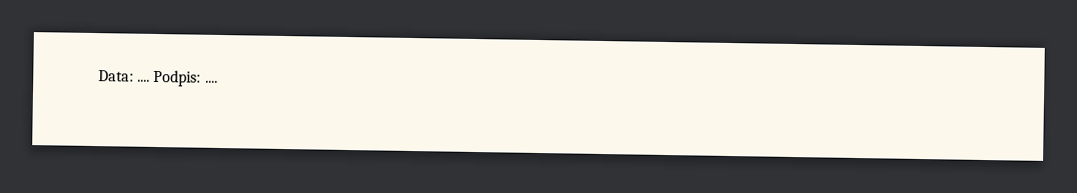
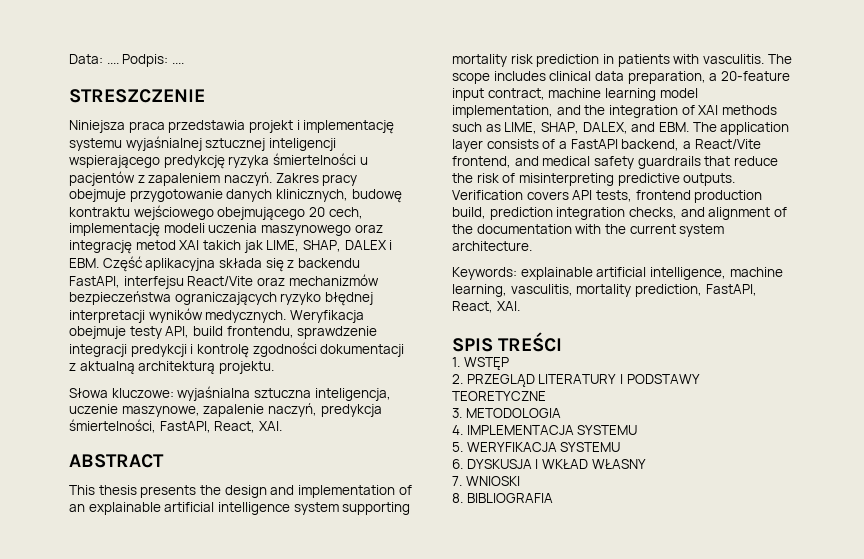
(218, 81) none -> [69,89,205,103] [69,120,395,134] [69,136,336,151] [69,153,368,169] [69,171,358,186] [69,189,402,203] [69,205,363,220] [69,223,383,237] [69,240,393,254] [69,256,360,272] [69,274,379,289] [69,291,373,306] [69,308,364,323] [69,326,378,339] [69,342,405,358] [69,361,274,374] [69,386,391,401] [69,403,382,417] [69,419,282,433] [69,454,164,468] [69,485,412,498] [69,502,411,515] [452,54,792,67] [452,71,790,84] [452,88,698,101] [452,105,777,118] [452,122,790,135] [452,139,761,152] [452,156,778,169] [452,173,736,186] [452,190,763,203] [452,207,787,220] [452,224,725,237] [452,241,532,251] [452,267,783,280] [452,284,757,297] [452,301,520,313] [452,332,563,352] [452,357,509,370] [452,374,700,387] [452,391,546,401] [452,408,561,418] [452,425,638,435] [452,442,621,452] [452,459,646,469] [452,476,520,486] [452,493,553,503] // STRESZCZENIE // Niniejsza praca przedstawia projekt i implementację systemu wyjaśnialnej sztucznej inteligencji wspierającego predykcję ryzyka śmiertelności u pacjentów z zapaleniem naczyń. Zakres pracy obejmuje przygotowanie danych klinicznych, budowę kontraktu wejściowego obejmującego 20 cech, implementację modeli uczenia maszynowego oraz integrację metod XAI takich jak LIME, SHAP, DALEX i EBM. Część aplikacyjna składa się z backendu FastAPI, interfejsu React/Vite oraz mechanizmów bezpieczeństwa ograniczających ryzyko błędnej interpretacji wyników medycznych. Weryfikacja obejmuje testy API, build frontendu, sprawdzenie integracji predykcji i kontrolę zgodności dokumentacji z aktualną architekturą projektu. // Słowa kluczowe: wyjaśnialna sztuczna inteligencja, uczenie maszynowe, zapalenie naczyń, predykcja śmiertelności, FastAPI, React, XAI. // ABSTRACT // This thesis presents the design and implementation of an explainable artificial intelligence system supporting mortality risk prediction in patients with vasculitis. The scope includes clinical data preparation, a 20-feature input contract, machine learning model implementation, and the integration of XAI methods such as LIME, SHAP, DALEX, and EBM. The application layer consists of a FastAPI backend, a React/Vite frontend, and medical safety guardrails that reduce the risk of misinterpreting predictive outputs. Verification covers API tests, frontend production build, prediction integration checks, and alignment of the documentation with the current system architecture. // Keywords: explainable artificial intelligence, machine learning, vasculitis, mortality prediction, FastAPI, React, XAI. // SPIS TREŚCI // 1. WSTĘP // 2. PRZEGLĄD LITERATURY I PODSTAWY TEORETYCZNE // 3. METODOLOGIA // 4. IMPLEMENTACJA SYSTEMU // 5. WERYFIKACJA SYSTEMU // 6. DYSKUSJA I WKŁAD WŁASNY // 7. WNIOSKI // 8. BIBLIOGRAFIA

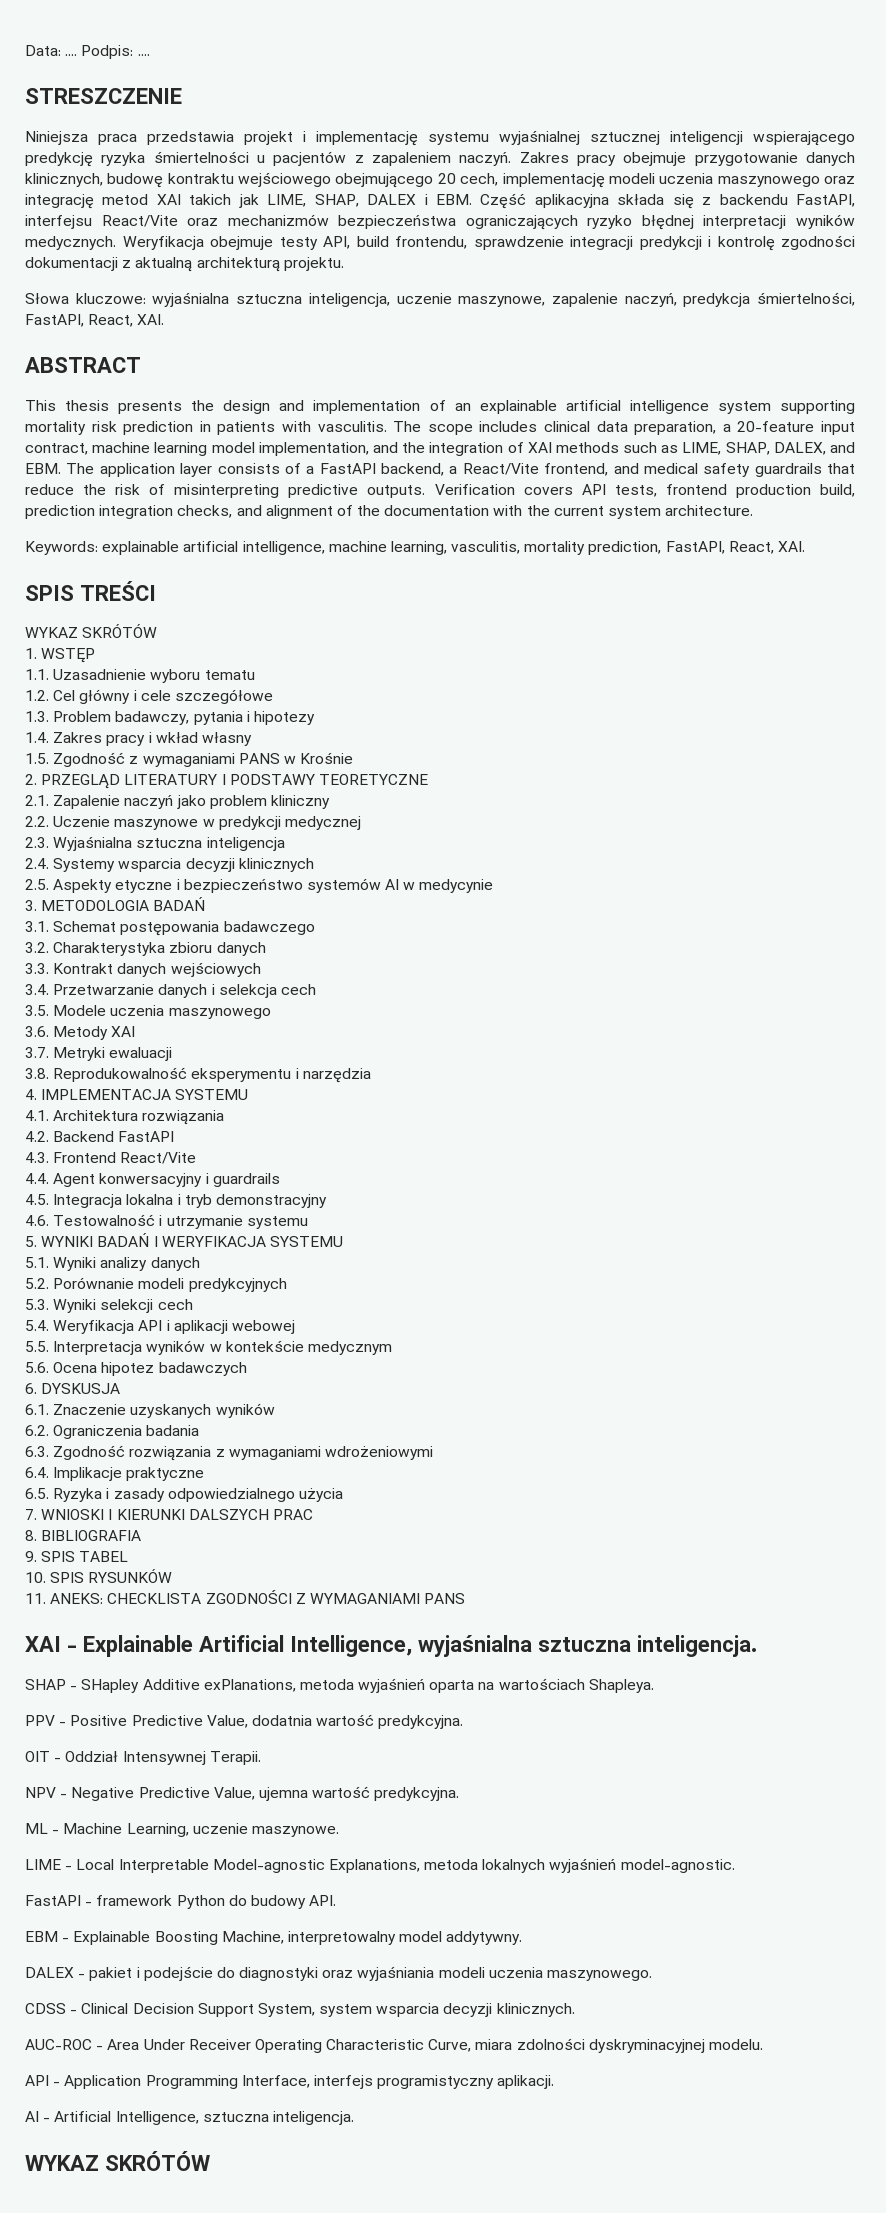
(563, 342) none -> [25,624,158,638] // WYKAZ SKRÓTÓW
(509, 363) none -> [25,669,255,683] [25,689,273,704] [25,711,315,725] [25,732,252,746] [25,752,354,767] // 1.1. Uzasadnienie wyboru tematu // 1.2. Cel główny i cele szczegółowe // 1.3. Problem badawczy, pytania i hipotezy // 1.4. Zakres pracy i wkład własny // 1.5. Zgodność z wymaganiami PANS w Krośnie
[452,408,561,418] [452,425,638,435] [452,442,621,452] [452,459,646,469] [452,476,520,486] [452,493,553,503] 3. METODOLOGIA // 4. IMPLEMENTACJA SYSTEMU // 5. WERYFIKACJA SYSTEMU // 6. DYSKUSJA I WKŁAD WŁASNY // 7. WNIOSKI // 8. BIBLIOGRAFIA -> [25,795,330,809] [25,816,361,830] [25,836,285,851] [25,858,314,872] [25,878,494,893] [25,897,206,911] [25,921,315,936] [25,942,266,956] [25,962,261,977] [25,984,316,998] [25,1005,271,1019] [25,1026,136,1040] [25,1047,173,1061] [25,1067,371,1083] [25,1089,249,1100] [25,1110,225,1125] [25,1131,175,1142] [25,1152,197,1164] [25,1173,280,1187] [25,1194,327,1208] [25,1214,308,1229] [25,1233,343,1247] [25,1257,200,1271] [25,1277,287,1292] [25,1299,193,1313] [25,1320,295,1334] [25,1340,392,1355] [25,1362,247,1376] [25,1383,121,1394] [25,1403,275,1418] [25,1425,200,1439] [25,1445,433,1461] [25,1467,205,1481] [25,1488,343,1502] [25,1509,313,1520] [25,1530,142,1541] [25,1551,129,1562] [25,1569,173,1583] [25,1590,466,1604] [25,1635,757,1657] [25,1678,654,1693] [25,1714,464,1729] [25,1751,261,1765] [25,1786,460,1801] [25,1823,339,1837] [25,1858,735,1873] [25,1895,337,1909] [25,1931,523,1945] [25,1966,653,1981] [25,2003,575,2017] [25,2038,764,2053] [25,2075,555,2089] [25,2111,354,2125] [25,2151,210,2171] 2.1. Zapalenie naczyń jako problem kliniczny // 2.2. Uczenie maszynowe w predykcji medycznej // 2.3. Wyjaśnialna sztuczna inteligencja // 2.4. Systemy wsparcia decyzji klinicznych // 2.5. Aspekty etyczne i bezpieczeństwo systemów AI w medycynie // 3. METODOLOGIA BADAŃ // 3.1. Schemat postępowania badawczego // 3.2. Charakterystyka zbioru danych // 3.3. Kontrakt danych wejściowych // 3.4. Przetwarzanie danych i selekcja cech // 3.5. Modele uczenia maszynowego // 3.6. Metody XAI // 3.7. Metryki ewaluacji // 3.8. Reprodukowalność eksperymentu i narzędzia // 4. IMPLEMENTACJA SYSTEMU // 4.1. Architektura rozwiązania // 4.2. Backend FastAPI // 4.3. Frontend React/Vite // 4.4. Agent konwersacyjny i guardrails // 4.5. Integracja lokalna i tryb demonstracyjny // 4.6. Testowalność i utrzymanie systemu // 5. WYNIKI BADAŃ I WERYFIKACJA SYSTEMU // 5.1. Wyniki analizy danych // 5.2. Porównanie modeli predykcyjnych // 5.3. Wyniki selekcji cech // 5.4. Weryfikacja API i aplikacji webowej // 5.5. Interpretacja wyników w kontekście medycznym // 5.6. Ocena hipotez badawczych // 6. DYSKUSJA // 6.1. Znaczenie uzyskanych wyników // 6.2. Ograniczenia badania // 6.3. Zgodność rozwiązania z wymaganiami wdrożeniowymi // 6.4. Implikacje praktyczne // 6.5. Ryzyka i zasady odpowiedzialnego użycia // 7. WNIOSKI I KIERUNKI DALSZYCH PRAC // 8. BIBLIOGRAFIA // 9. SPIS TABEL // 10. SPIS RYSUNKÓW // 11. ANEKS: CHECKLISTA ZGODNOŚCI Z WYMAGANIAMI PANS // XAI - Explainable Artificial Intelligence, wyjaśnialna sztuczna inteligencja. // SHAP - SHapley Additive exPlanations, metoda wyjaśnień oparta na wartościach Shapleya. // PPV - Positive Predictive Value, dodatnia wartość predykcyjna. // OIT - Oddział Intensywnej Terapii. // NPV - Negative Predictive Value, ujemna wartość predykcyjna. // ML - Machine Learning, uczenie maszynowe. // LIME - Local Interpretable Model-agnostic Explanations, metoda lokalnych wyjaśnień model-agnostic. // FastAPI - framework Python do budowy API. // EBM - Explainable Boosting Machine, interpretowalny model addytywny. // DALEX - pakiet i podejście do diagnostyki oraz wyjaśniania modeli uczenia maszynowego. // CDSS - Clinical Decision Support System, system wsparcia decyzji klinicznych. // AUC-ROC - Area Under Receiver Operating Characteristic Curve, miara zdolności dyskryminacyjnej modelu. // API - Application Programming Interface, interfejs programistyczny aplikacji. // AI - Artificial Intelligence, sztuczna inteligencja. // WYKAZ SKRÓTÓW

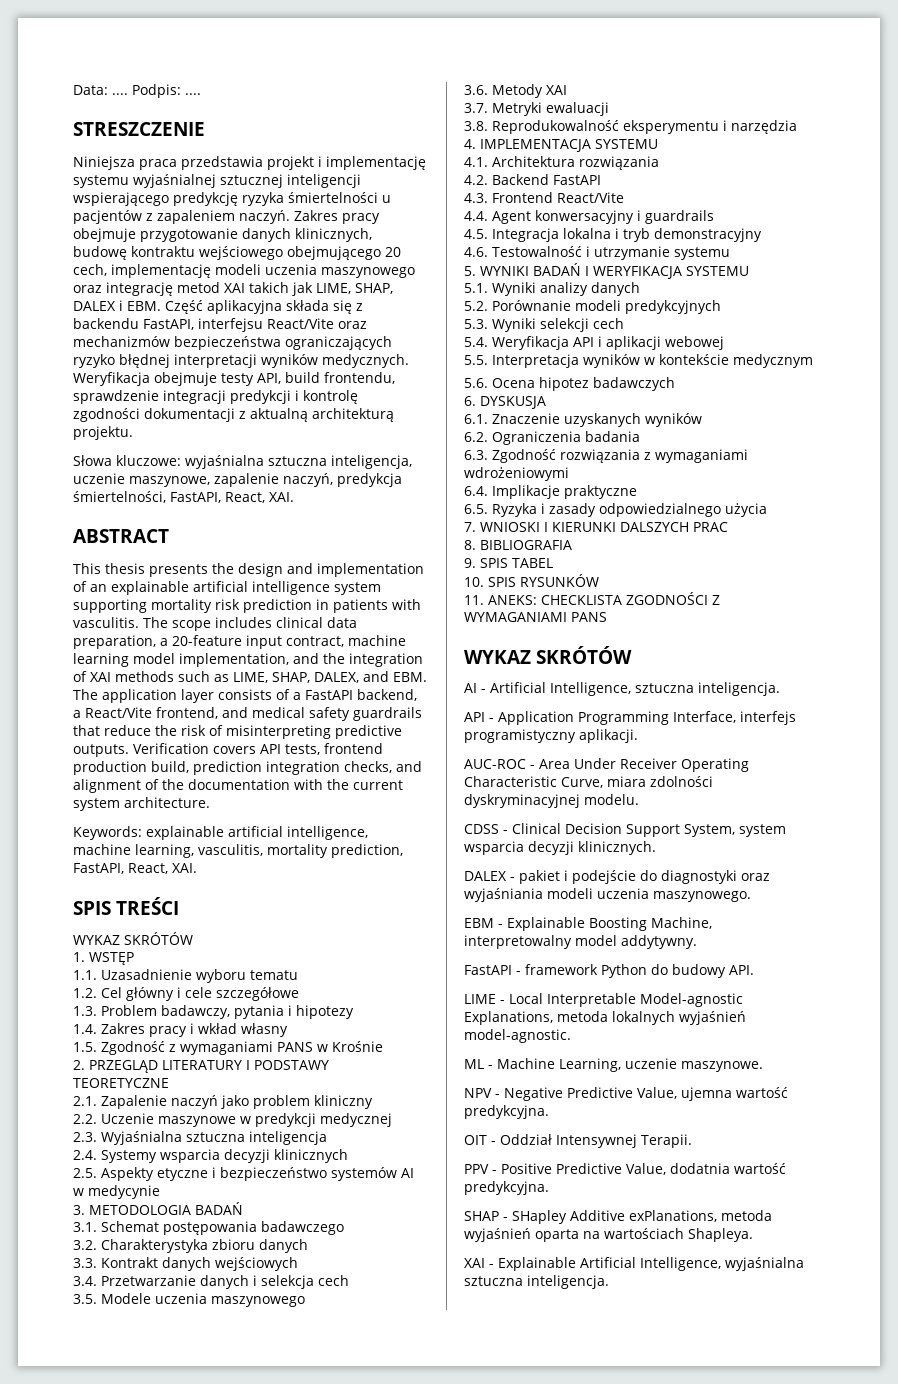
[25,1635,757,1657] [25,1678,654,1693] [25,1714,464,1729] [25,1751,261,1765] [25,1786,460,1801] [25,1823,339,1837] [25,1858,735,1873] [25,1895,337,1909] [25,1931,523,1945] XAI - Explainable Artificial Intelligence, wyjaśnialna sztuczna inteligencja. // SHAP - SHapley Additive exPlanations, metoda wyjaśnień oparta na wartościach Shapleya. // PPV - Positive Predictive Value, dodatnia wartość predykcyjna. // OIT - Oddział Intensywnej Terapii. // NPV - Negative Predictive Value, ujemna wartość predykcyjna. // ML - Machine Learning, uczenie maszynowe. // LIME - Local Interpretable Model-agnostic Explanations, metoda lokalnych wyjaśnień model-agnostic. // FastAPI - framework Python do budowy API. // EBM - Explainable Boosting Machine, interpretowalny model addytywny. -> [464,646,633,664] [464,682,780,696] [464,711,796,725] [464,729,638,743] [464,758,749,772] [464,776,713,788] [464,794,639,808] [464,823,786,837] [464,841,656,855] WYKAZ SKRÓTÓW // AI - Artificial Intelligence, sztuczna inteligencja. // API - Application Programming Interface, interfejs programistyczny aplikacji. // AUC-ROC - Area Under Receiver Operating Characteristic Curve, miara zdolności dyskryminacyjnej modelu. // CDSS - Clinical Decision Support System, system wsparcia decyzji klinicznych.
[25,2003,575,2017] [25,2038,764,2053] [25,2075,555,2089] [25,2111,354,2125] [25,2151,210,2171] CDSS - Clinical Decision Support System, system wsparcia decyzji klinicznych. // AUC-ROC - Area Under Receiver Operating Characteristic Curve, miara zdolności dyskryminacyjnej modelu. // API - Application Programming Interface, interfejs programistyczny aplikacji. // AI - Artificial Intelligence, sztuczna inteligencja. // WYKAZ SKRÓTÓW -> [464,917,712,931] [464,935,697,949] [464,964,754,978] [464,993,743,1007] [464,1011,746,1025] [464,1029,571,1043] [464,1058,763,1072] [464,1087,788,1101] [464,1105,549,1119] [464,1134,692,1148] [464,1163,786,1175] [464,1181,549,1195] [464,1210,772,1224] [464,1228,753,1242] [464,1257,804,1271] [464,1275,609,1289] EBM - Explainable Boosting Machine, interpretowalny model addytywny. // FastAPI - framework Python do budowy API. // LIME - Local Interpretable Model-agnostic Explanations, metoda lokalnych wyjaśnień model-agnostic. // ML - Machine Learning, uczenie maszynowe. // NPV - Negative Predictive Value, ujemna wartość predykcyjna. // OIT - Oddział Intensywnej Terapii. // PPV - Positive Predictive Value, dodatnia wartość predykcyjna. // SHAP - SHapley Additive exPlanations, metoda wyjaśnień oparta na wartościach Shapleya. // XAI - Explainable Artificial Intelligence, wyjaśnialna sztuczna inteligencja.

